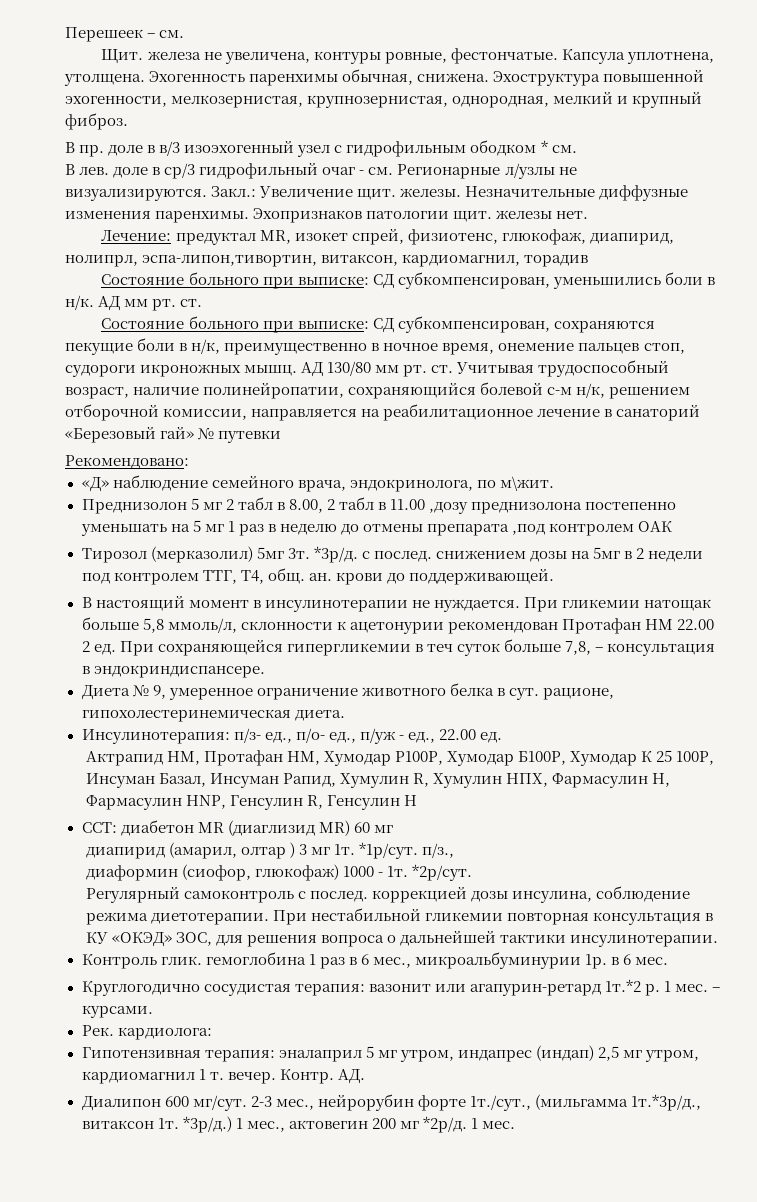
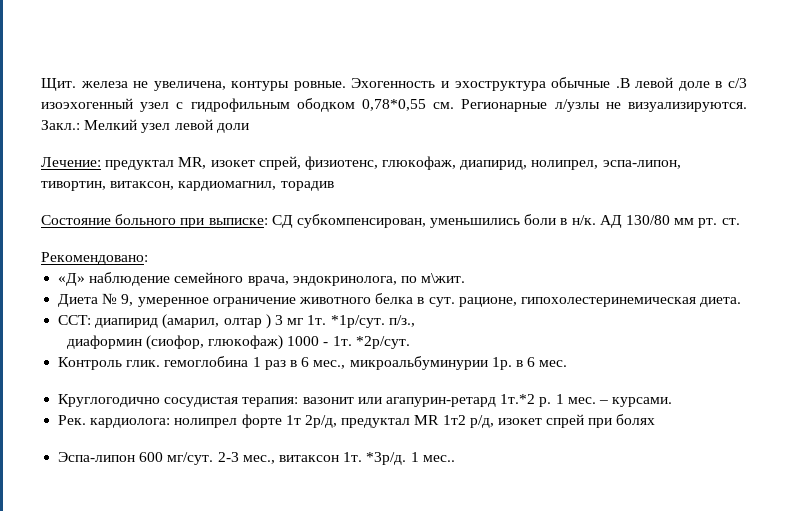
[65,27,185,42] Перешеек – см. // -> (41, 84) none
[384,48,714,64] [64,69,705,86] [65,91,703,108] [65,113,128,130] [65,141,181,157] ровные, фестончатые. Капсула уплотнена, утолщена. Эхогенность паренхимы обычная, снижена. Эхоструктура повышенной эхогенности, мелкозернистая, крупнозернистая, однородная, мелкий и крупный фиброз. // В пр. доле в в/3 -> [293,77,747,91] ровные. Эхогенность и эхоструктура обычные .В левой доле в с/3
[540,140,577,153] [65,162,365,179] * см. // В лев. доле в ср/3 гидрофильный очаг - -> [361,99,426,111] 0,78*0,55
[259,185,689,201] [65,208,589,223] Увеличение щит. железы. Незначительные диффузные изменения паренхимы. Эхопризнаков патологии щит. железы нет. -> [84,119,249,133] Мелкий узел левой доли
[65,255,318,267] нолипрл, эспа-липон,тивортин, -> [531,160,681,170] [41,181,106,191] нолипрел, эспа-липон, тивортин,
[124,299,203,311] [101,316,655,333] [65,338,685,355] [65,360,670,377] [65,382,691,399] [65,404,701,421] [65,426,282,443] мм рт. ст. // Состояние больного при выписке: СД субкомпенсирован, сохраняются пекущие боли в н/к, преимущественно в ночное время, онемение пальцев стоп, судороги икроножных мышц. АД 130/80 мм рт. ст. Учитывая трудоспособный возраст, наличие полинейропатии, сохраняющийся болевой с-м н/к, решением отборочной комиссии, направляется на реабилитационное лечение в санаторий «Березовый гай» № путевки -> [626,215,740,228] 130/80 мм рт. ст.
[81,497,677,514] [80,520,673,536] [81,546,704,563] [81,568,554,585] [81,595,711,612] [81,617,714,634] [81,639,716,656] [81,665,265,678] // Преднизолон 5 мг 2 табл в 8.00, 2 табл в 11.00 ,дозу преднизолона постепенно уменьшать на 5 мг 1 раз в неделю до отмены препарата ,под контролем ОАК // Тирозол (мерказолил) 5мг 3т. *3р/д. с послед. снижением дозы на 5мг в 2 недели под контролем ТТГ, Т4, общ. ан. крови до поддерживающей. // В настоящий момент в инсулинотерапии не нуждается. При гликемии натощак больше 5,8 ммоль/л, склонности к ацетонурии рекомендован Протафан НМ 22.00 2 ед. При сохраняющейся гипергликемии в теч суток больше 7,8, – консультация в эндокриндиспансере. -> (466, 278) none
[81,728,502,744] [85,750,715,766] [85,773,670,788] [85,795,417,810] [81,820,393,836] Инсулинотерапия: п/з- ед., п/о- ед., п/уж - ед., 22.00 ед. // Актрапид НМ, Протафан НМ, Хумодар Р100Р, Хумодар Б100Р, Хумодар К 25 100Р, Инсуман Базал, Инсуман Рапид, Хумулин R, Хумулин НПХ, Фармасулин Н, Фармасулин НNР, Генсулин R, Генсулин Н // ССТ: диабетон МR (диаглизид МR) 60 мг // -> [58,315,92,325] ССТ:
[85,886,690,903] [85,908,713,925] [85,930,718,947] // Регулярный самоконтроль с послед. коррекцией дозы инсулина, соблюдение режима диетотерапии. При нестабильной гликемии повторная консультация в КУ «ОКЭД» ЗОС, для решения вопроса о дальнейшей тактики инсулинотерапии. -> (410, 342) none
[81,1045,699,1062] [81,1069,365,1084] [81,1094,701,1111] [81,1116,515,1133] // Гипотензивная терапия: эналаприл 5 мг утром, индапрес (индап) 2,5 мг утром, кардиомагнил 1 т. вечер. Контр. АД. // Диалипон 600 мг/сут. 2-3 мес., нейрорубин форте 1т./сут., (мильгамма 1т.*3р/д., витаксон 1т. *3р/д.) 1 мес., актовегин 200 мг *2р/д. 1 мес. -> [174,414,656,428] [58,452,455,465] нолипрел форте 1т 2р/д, предуктал MR 1т2 р/д, изокет спрей при болях // Эспа-липон 600 мг/сут. 2-3 мес., витаксон 1т. *3р/д. 1 мес..

